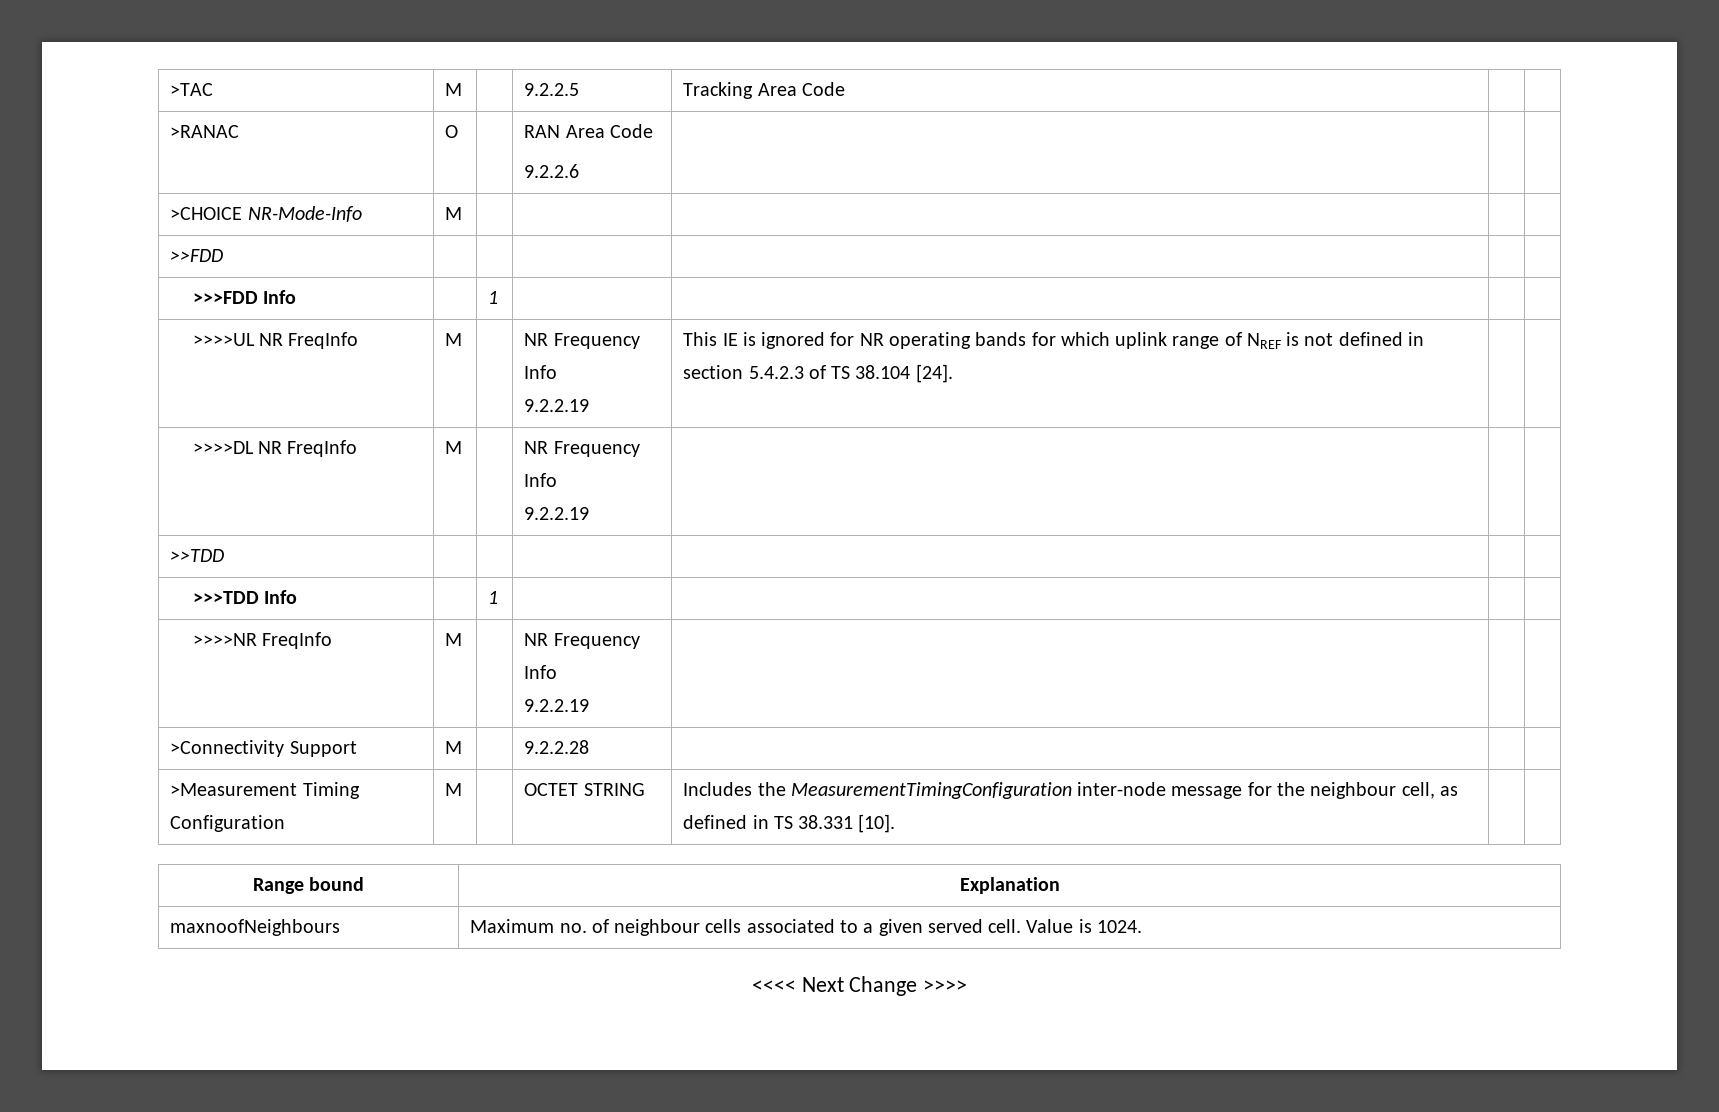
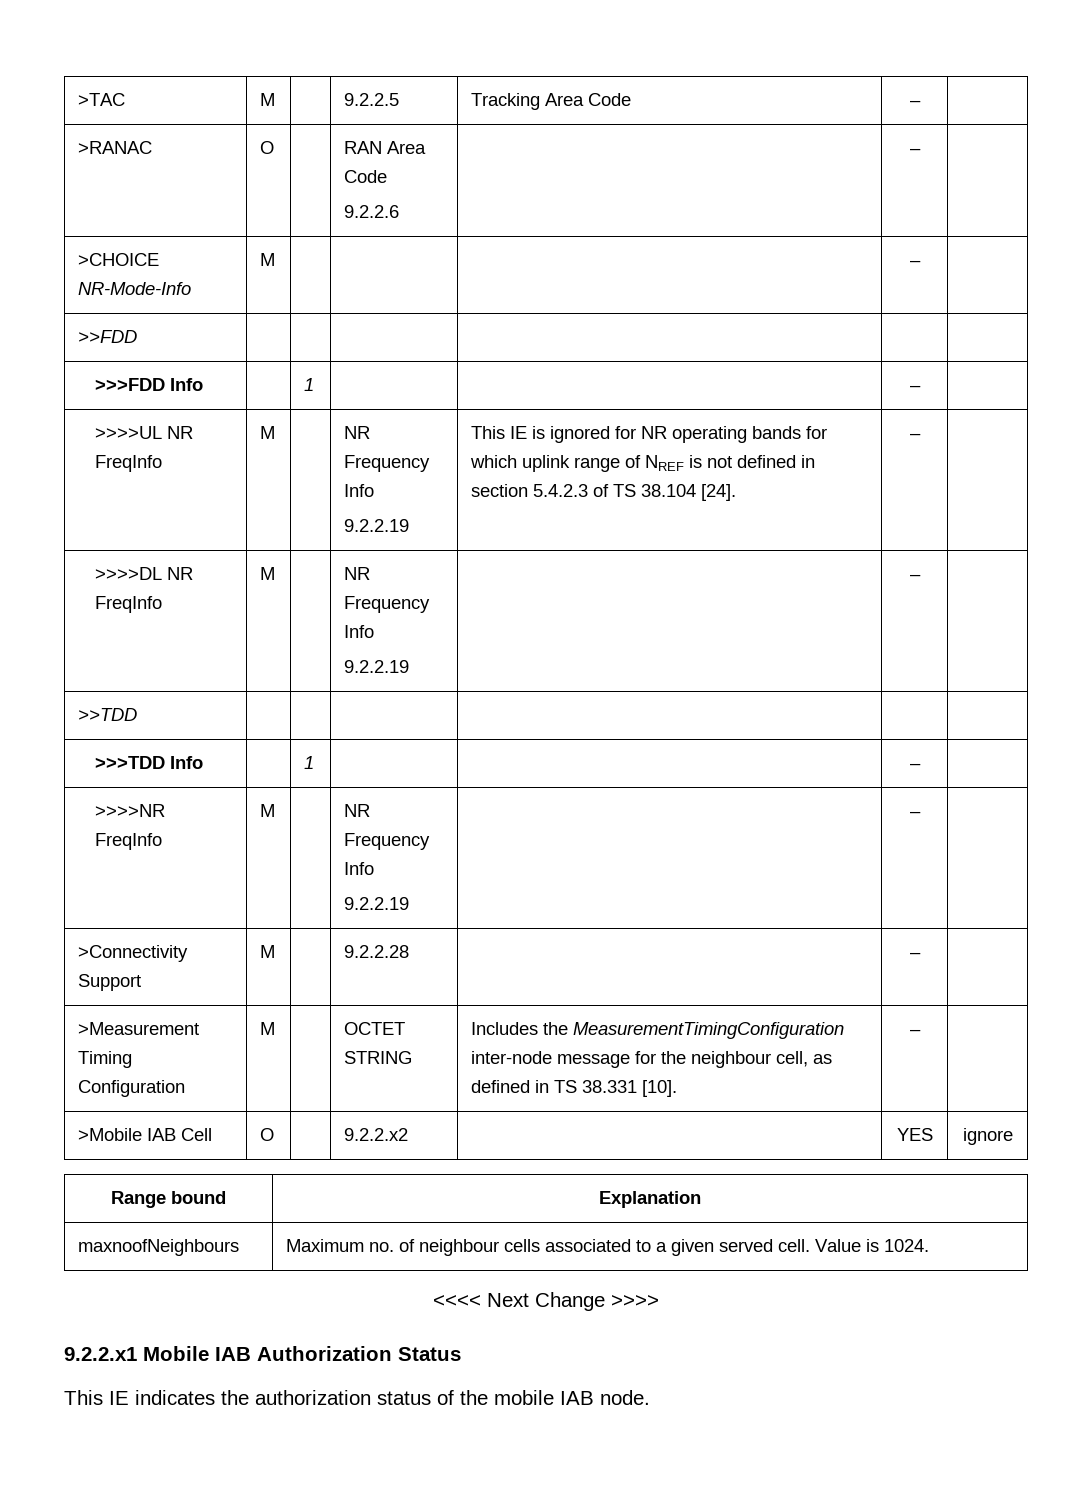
(845, 89) none -> [909,100,921,106] –
(580, 171) none -> [909,148,921,154] –
(463, 213) none -> [909,260,921,266] –
(499, 297) none -> [909,385,921,391] –
(953, 373) none -> [909,433,921,439] –
(590, 513) none -> [909,574,921,580] –
(499, 597) none -> [909,763,921,769] –
(590, 705) none -> [909,811,921,817] –
(590, 747) none -> [909,952,921,958] –
(896, 823) | -> [909,1029,921,1035] [78,1128,213,1141] [260,1128,275,1141] [344,1128,409,1141] [896,1128,933,1141] [962,1128,1013,1145] – | // >Mobile IAB Cell | O | | 9.2.2.x2 | | YES | ignore
(968, 986) none -> [64,1346,461,1361] [64,1390,650,1405] // 9.2.2.x1 Mobile IAB Authorization Status // This IE indicates the authorization status of the mobile IAB node.

